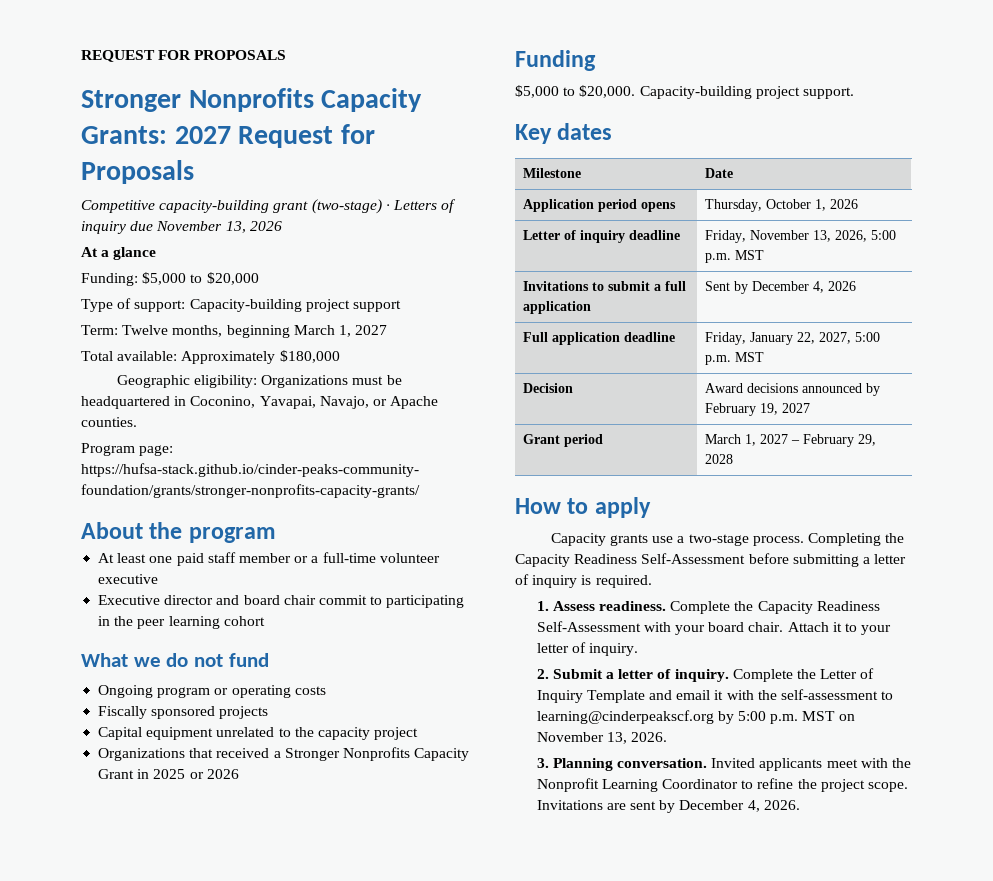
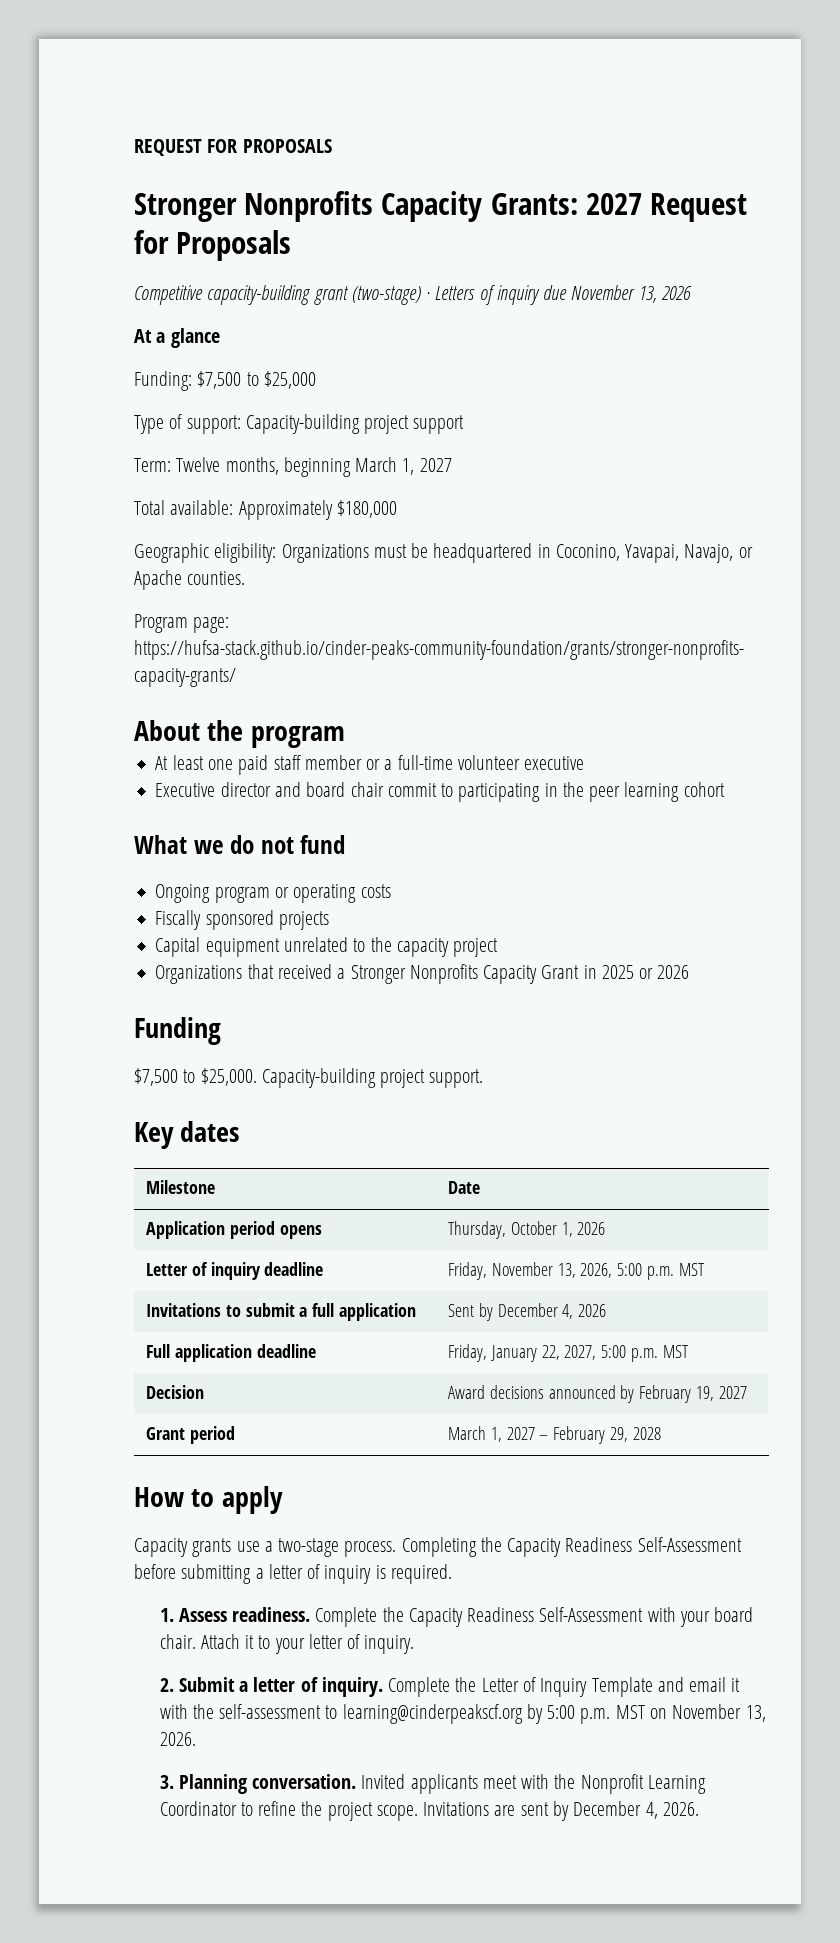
[142,272,259,285] $5,000 to $20,000 -> [197,371,316,389] $7,500 to $25,000
[515,85,636,98] $5,000 to $20,000. -> [134,1068,257,1086] $7,500 to $25,000.

